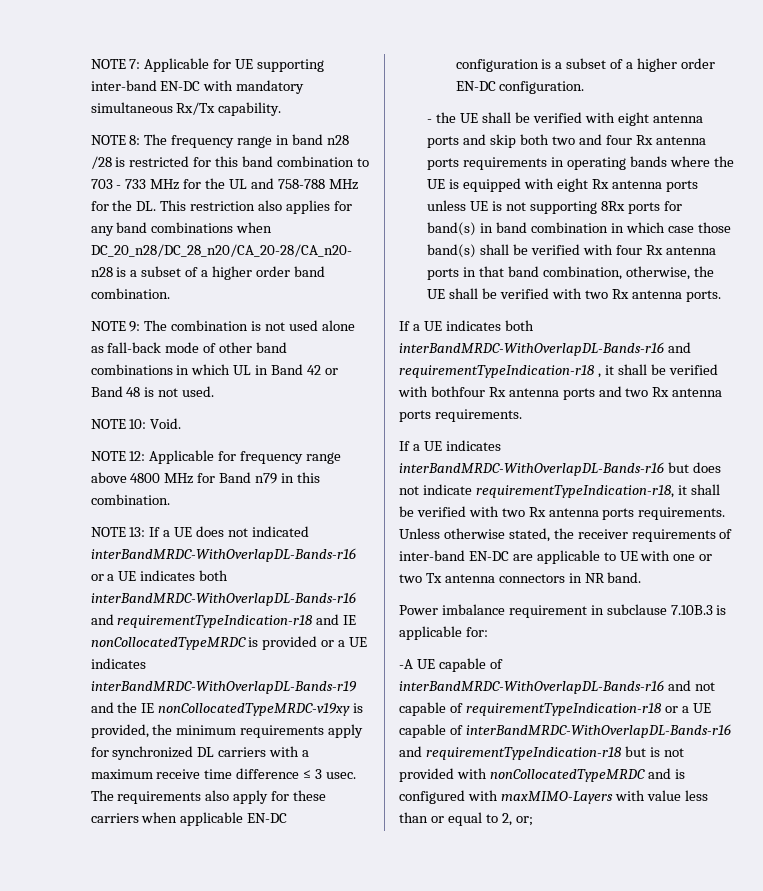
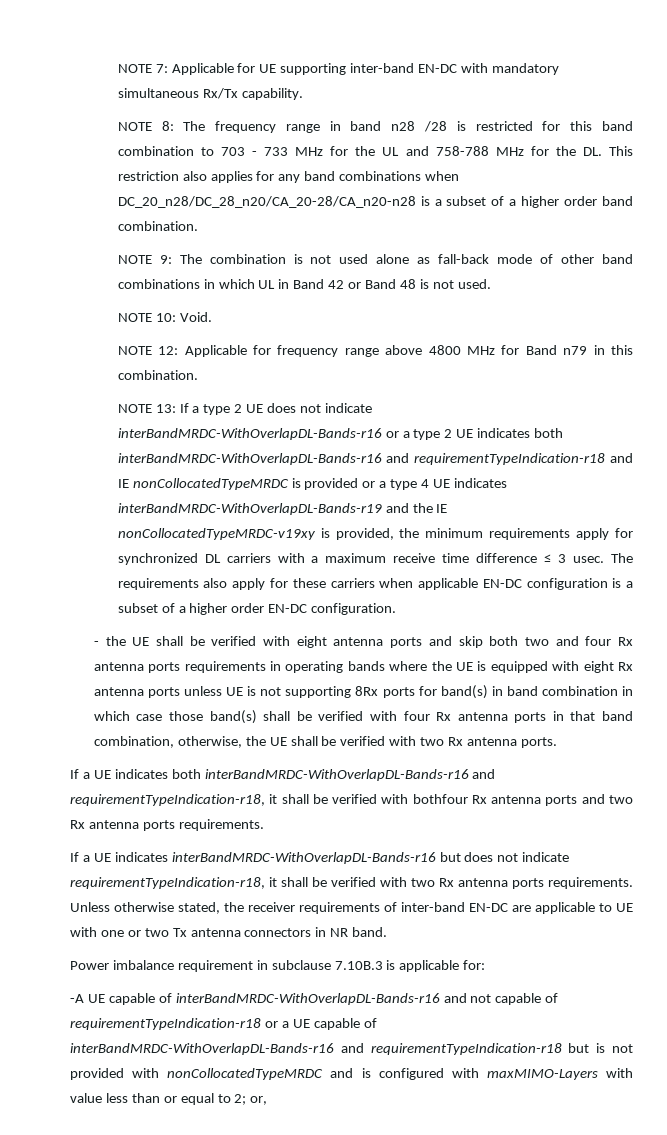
(171, 533) none -> [203,404,243,415] type 2
[251,526,309,537] indicated -> [324,403,372,413] indicate
(115, 577) none -> [413,429,453,440] type 2
(346, 643) none -> [390,479,430,490] type 4
[399,365,601,378] requirementTypeIndication-r18 , -> [70,794,265,806] requirementTypeIndication-r18,
[501,813,533,826] 2, or; -> [234,1094,268,1105] 2; or,

